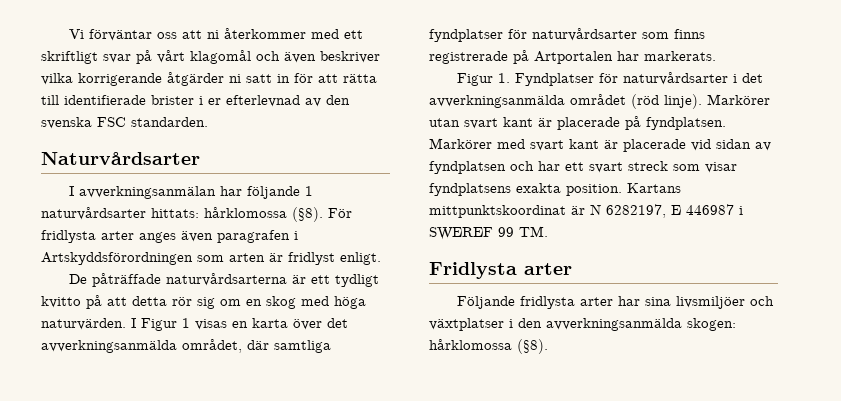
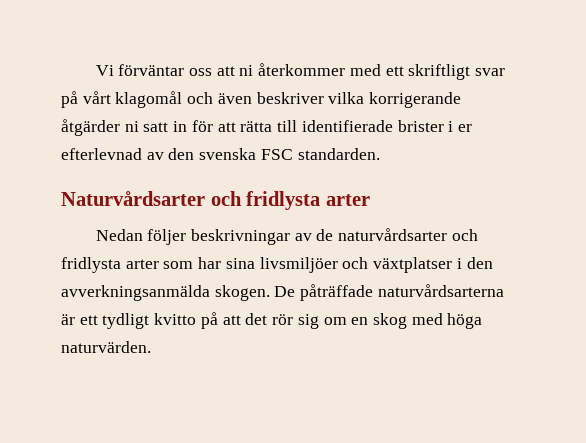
[69,186,314,199] [41,207,352,222] [41,230,298,243] [41,252,381,265] // I avverkningsanmälan har följande 1 naturvårdsarter hittats: hårklomossa (§8). För fridlysta arter anges även paragrafen i Artskyddsförordningen som arten är fridlyst enligt. // -> [210,191,370,210] [95,228,478,245] [61,257,493,273] [61,285,270,301] och fridlysta arter // Nedan följer beskrivningar av de naturvårdsarter och fridlysta arter som har sina livsmiljöer och växtplatser i den avverkningsanmälda skogen.
[132,296,167,306] detta -> [245,313,268,325] det
[131,318,348,331] [41,339,331,353] [429,28,705,42] [429,50,716,64] [457,72,764,86] [429,94,770,109] [429,116,726,130] [429,138,771,152] [429,161,737,174] [429,183,681,196] [429,204,743,218] [429,226,548,240] [429,262,572,279] [457,296,775,309] [429,318,736,331] [429,339,548,354] I Figur 1 visas en karta över det avverkningsanmälda området, där samtliga fyndplatser för naturvårdsarter som finns registrerade på Artportalen har markerats. // Figur 1. Fyndplatser för naturvårdsarter i det avverkningsanmälda området (röd linje). Markörer utan svart kant är placerade på fyndplatsen. Markörer med svart kant är placerade vid sidan av fyndplatsen och har ett svart streck som visar fyndplatsens exakta position. Kartans mittpunktskoordinat är N 6282197, E 446987 i SWEREF 99 TM. // Fridlysta arter // Följande fridlysta arter har sina livsmiljöer och växtplatser i den avverkningsanmälda skogen: hårklomossa (§8). -> (151, 347) none

